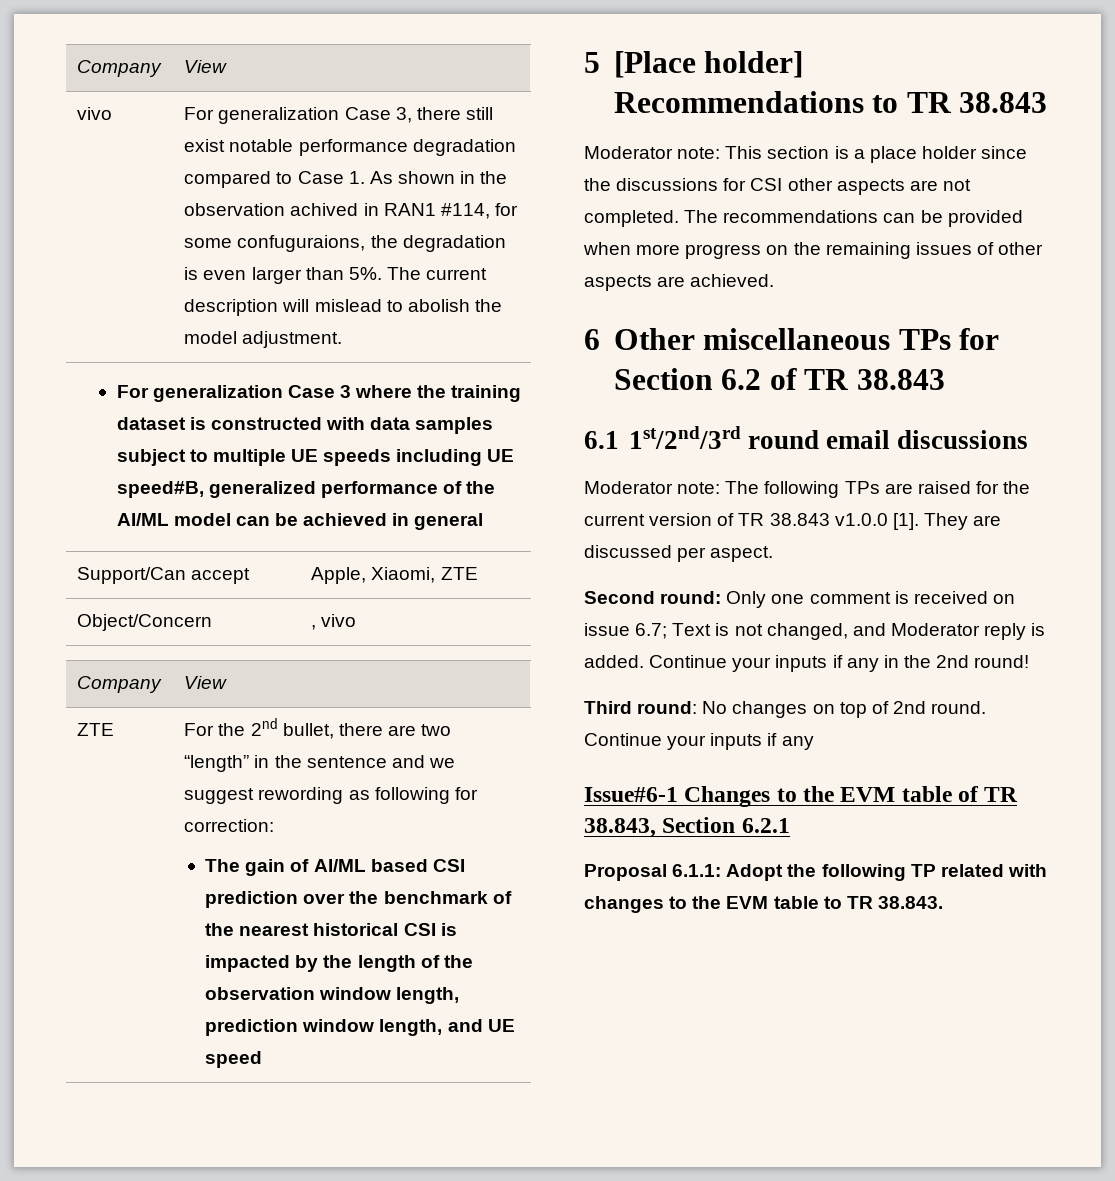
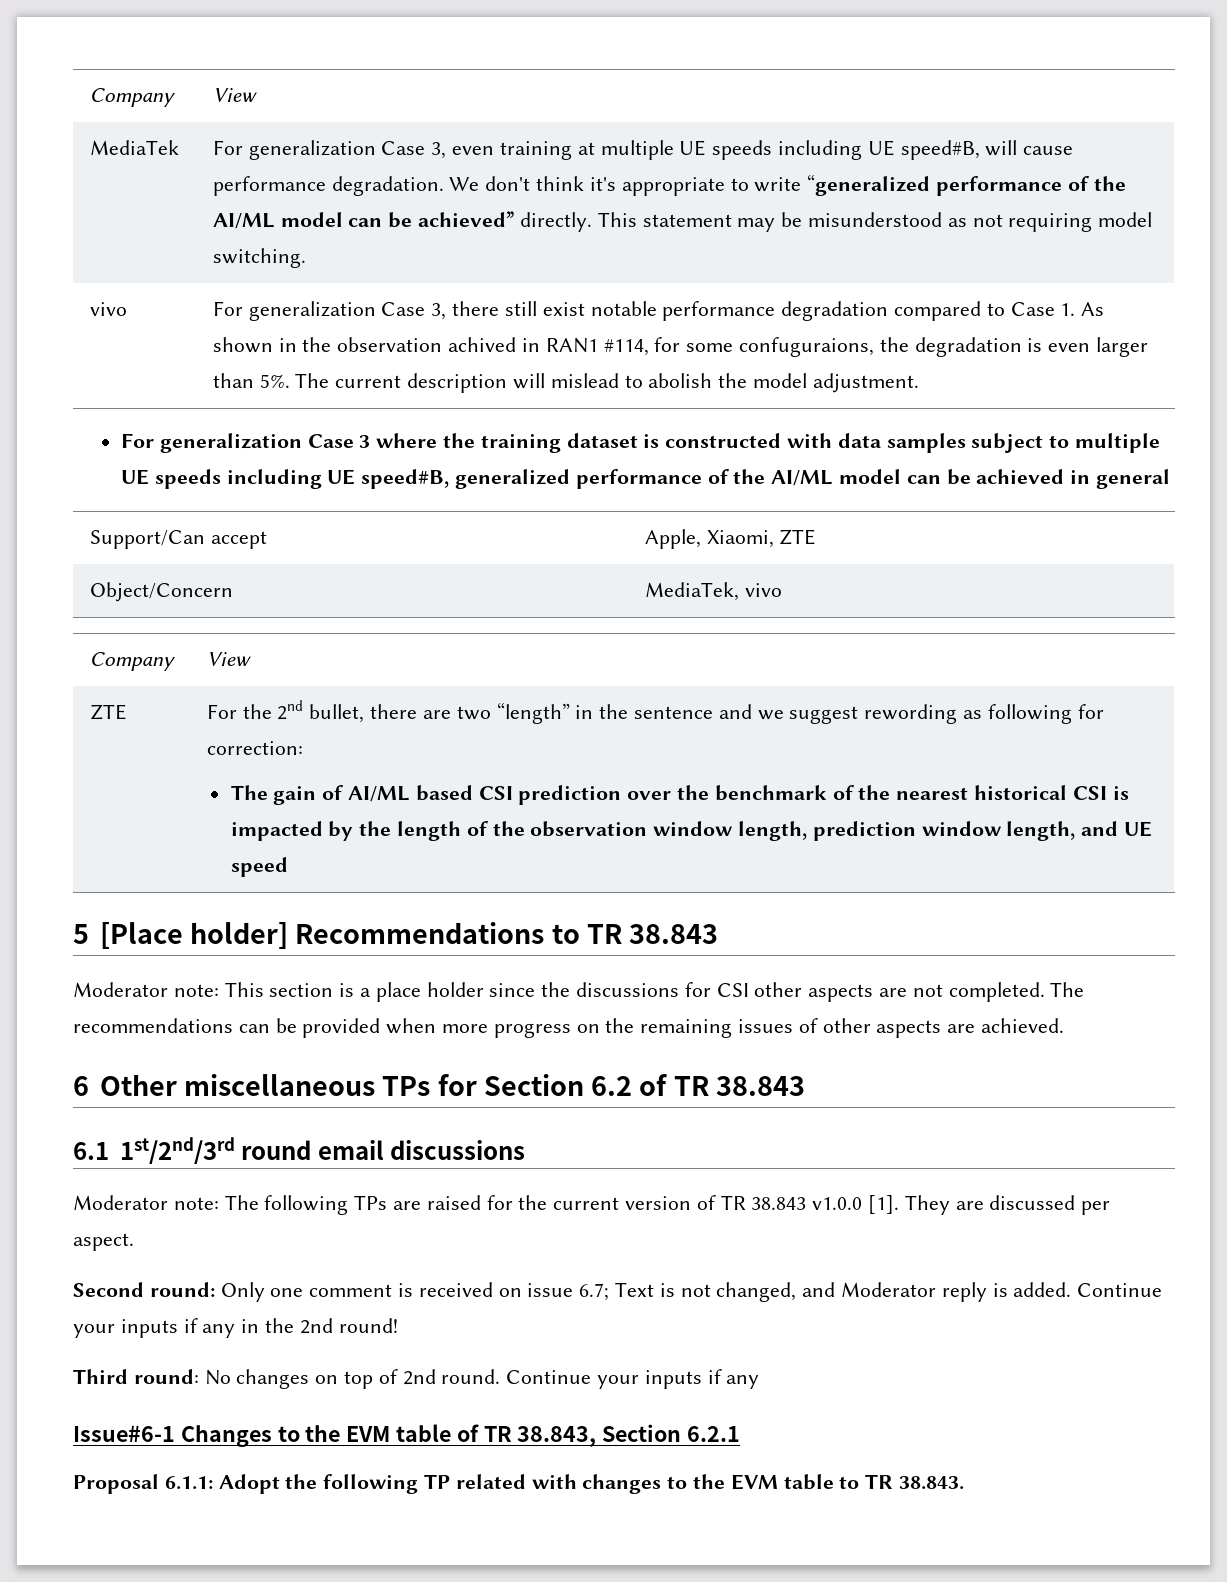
[77,60,163,77] [184,60,228,73] Company | View -> [89,88,176,107] [212,88,257,102] [89,140,179,155] [212,140,1074,160] [212,174,1126,196] [212,211,1153,232] [212,248,306,268] Company | View // MediaTek | For generalization Case 3, even training at multiple UE speeds including UE speed#B, will cause performance degradation. We don't think it's appropriate to write “generalized performance of the AI/ML model can be achieved” directly. This statement may be misunderstood as not requiring model switching.
[311,625,317,630] , -> [644,582,739,601] MediaTek,

